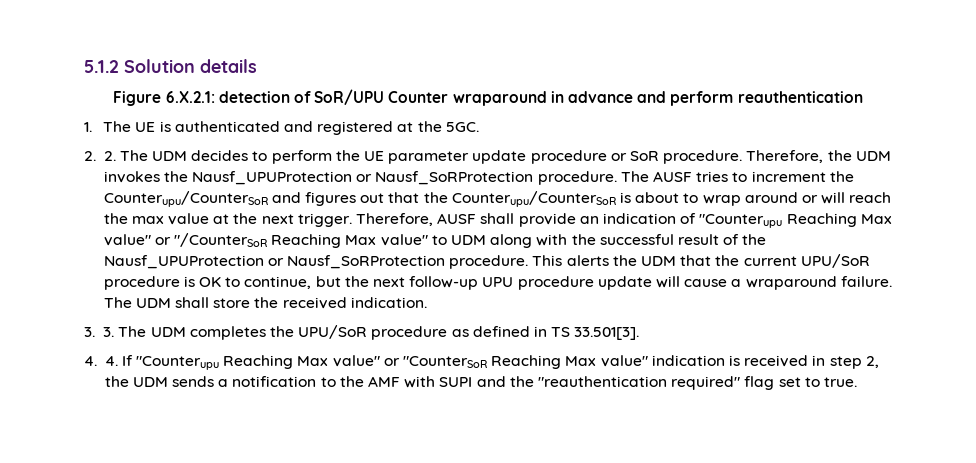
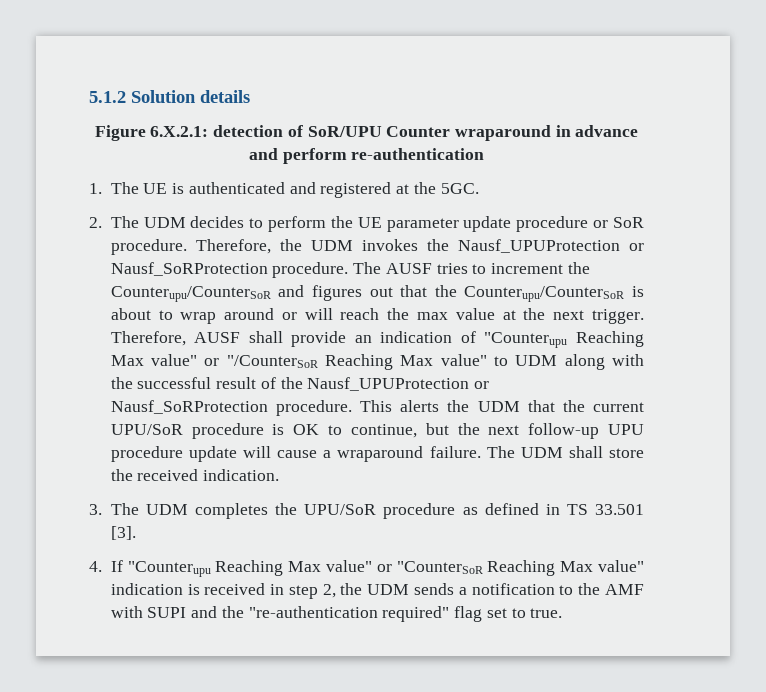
[737,91,863,103] reauthentication -> [351,148,485,160] re-authentication
[103,151,116,161] 2. -> (102, 222) none
[103,327,115,337] 3. -> (102, 509) none
[574,327,640,340] [84,356,118,366] 33.501[3]. // 4. 4. -> [595,504,644,515] [110,526,136,540] [89,561,102,572] 33.501 [3]. // 4.
[537,376,667,387] "reauthentication -> [248,606,378,618] "re-authentication

